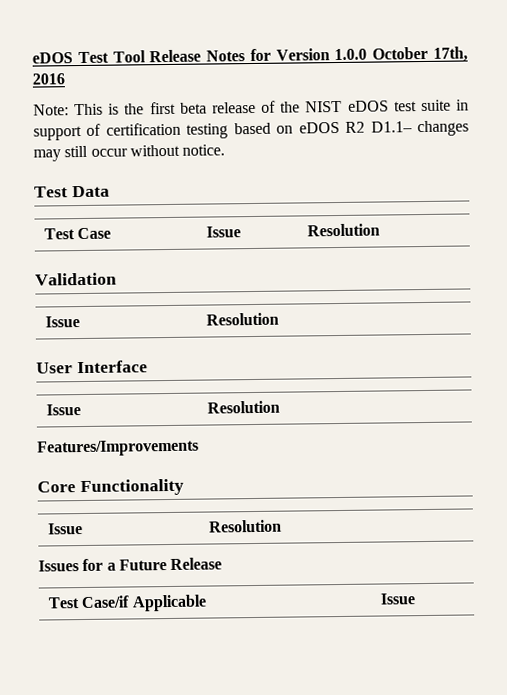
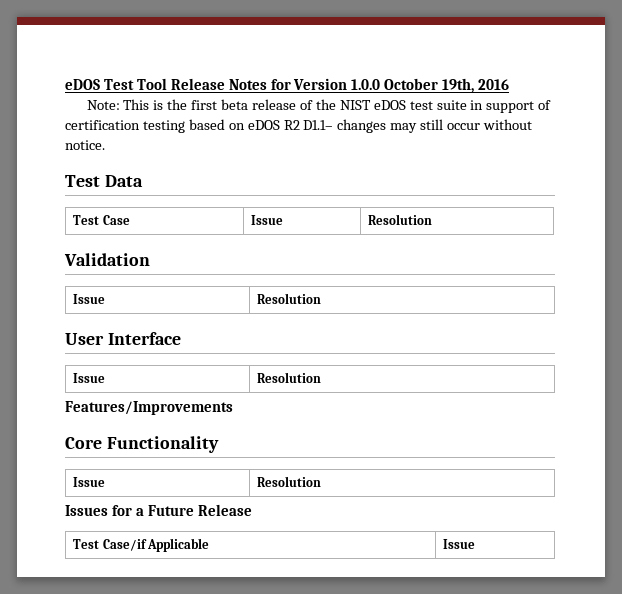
[432,46,468,62] 17th, -> [442,78,475,93] 19th,

